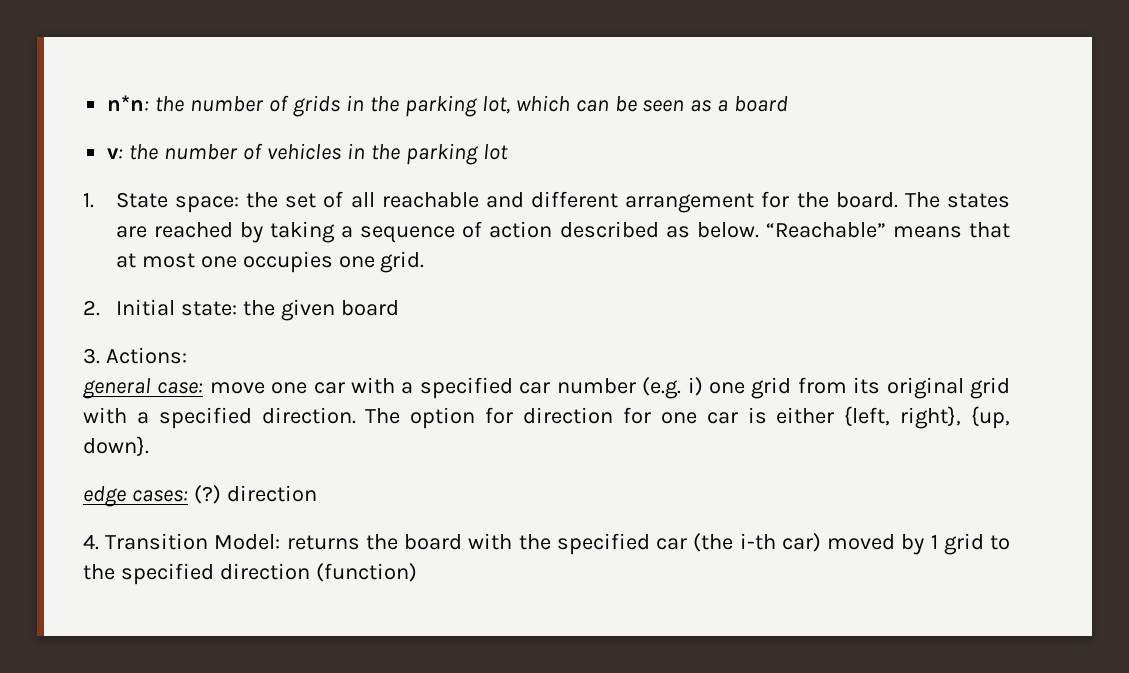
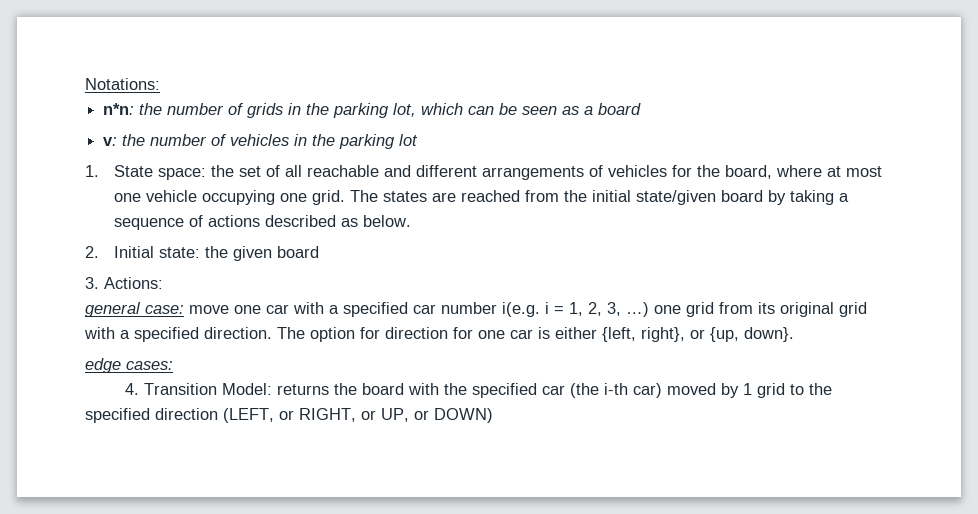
(107, 103) none -> [85,78,160,90] Notations: //
[625,191,1010,213] [115,222,233,238] arrangement for the board. The states are reached -> [481,165,882,180] [113,190,763,205] arrangements of vehicles for the board, where at most one vehicle occupying one grid. The states are reached from the initial state/given board
[489,221,553,238] action -> [207,215,260,227] actions
[765,222,1010,238] [115,251,425,273] “Reachable” means that at most one occupies one grid. -> (411, 221) none
[642,377,703,399] (e.g. i) -> [502,302,649,317] i(e.g. i = 1, 2, 3, …)
(962, 417) none -> [690,329,705,339] or
[193,485,317,504] (?) direction -> (173, 365) none
[315,563,417,582] (function) -> [223,408,493,423] (LEFT, or RIGHT, or UP, or DOWN)

